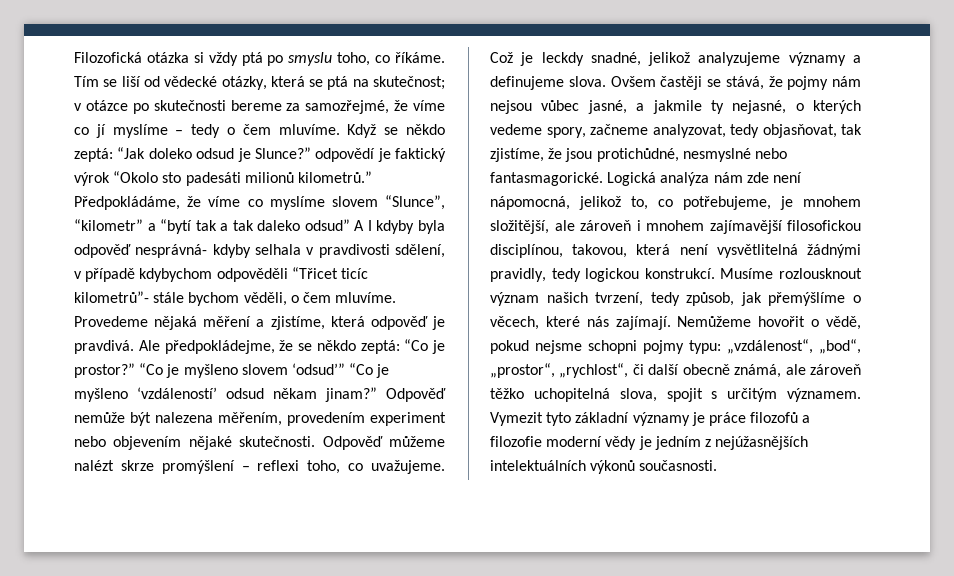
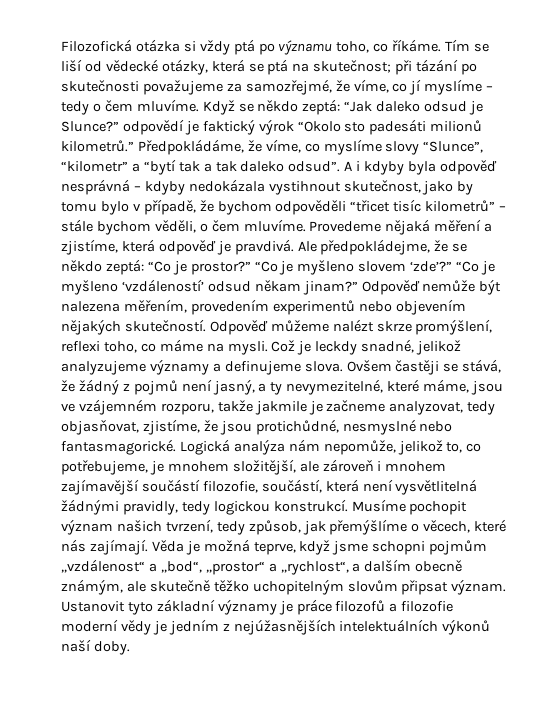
[288,52,333,66] smyslu -> [278,40,333,55] významu
[74,100,128,111] v otázce -> [395,59,459,75] při tázání
[230,100,282,111] bereme -> [142,80,223,95] považujeme
[413,100,445,111] víme -> [353,79,389,93] víme,
[148,148,192,159] doleko -> [376,101,421,112] daleko
[208,196,241,207] víme -> [265,139,301,153] víme,
[331,196,378,207] slovem -> [385,141,420,155] slovy
[304,219,445,234] [74,244,445,258] [74,267,368,282] [74,291,149,303] odsud” A I kdyby byla odpověď nesprávná- kdyby selhala v pravdivosti sdělení, v případě kdybychom odpověděli “Třicet ticíc kilometrů”- -> [288,160,497,175] [61,179,474,195] [61,199,507,215] odsud”. A i kdyby byla odpověď nesprávná – kdyby nedokázala vystihnout skutečnost, jako by tomu bylo v případě, že bychom odpověděli “třicet tisíc kilometrů” –
[291,363,345,375] ‘odsud’” -> [410,261,453,272] ‘zde’?”
[370,412,446,426] experiment -> [272,300,355,315] experimentů
[188,436,316,450] nějaké skutečnosti. -> [61,319,206,335] nějakých skutečností.
[161,460,250,474] promýšlení – -> [415,319,493,335] promýšlení,
[371,460,445,474] uvažujeme. -> [159,339,268,355] máme na mysli.
[787,76,861,90] [490,100,861,114] [490,124,586,138] pojmy nám nejsou vůbec jasné, a jakmile ty nejasné, o kterých vedeme spory, -> [78,379,504,395] [61,399,323,415] žádný z pojmů není jasný, a ty nevymezitelné, které máme, jsou ve vzájemném rozporu, takže jakmile je
[841,124,862,135] tak -> (139, 427) none
[746,172,802,183] [490,196,570,210] zde není nápomocná, -> [323,440,396,455] nepomůže,
[787,220,861,231] [490,244,628,258] filosofickou disciplínou, takovou, -> [141,479,322,493] součástí filozofie, součástí,
[779,268,862,279] rozlousknout -> [409,501,468,515] pochopit
[677,316,861,330] [490,339,861,354] [490,363,861,378] [490,388,861,402] [490,412,543,426] Nemůžeme hovořit o vědě, pokud nejsme schopni pojmy typu: „vzdálenost“, „bod“, „prostor“, „rychlost“, či další obecně známá, ale zároveň těžko uchopitelná slova, spojit s určitým významem. Vymezit -> [151,539,488,555] [61,559,463,575] [61,579,507,595] [61,601,125,612] Věda je možná teprve, když jsme schopni pojmům „vzdálenost“ a „bod“, „prostor“ a „rychlost“, a dalším obecně známým, ale skutečně těžko uchopitelným slovům připsat význam. Ustanovit
[639,460,718,471] současnosti. -> [61,639,130,655] naší doby.

